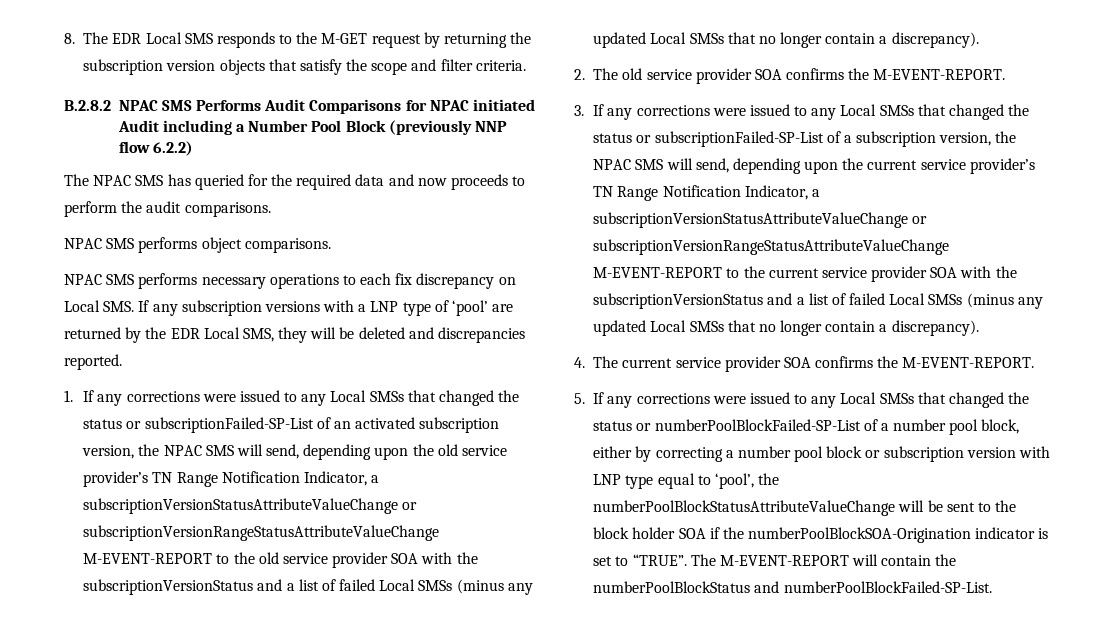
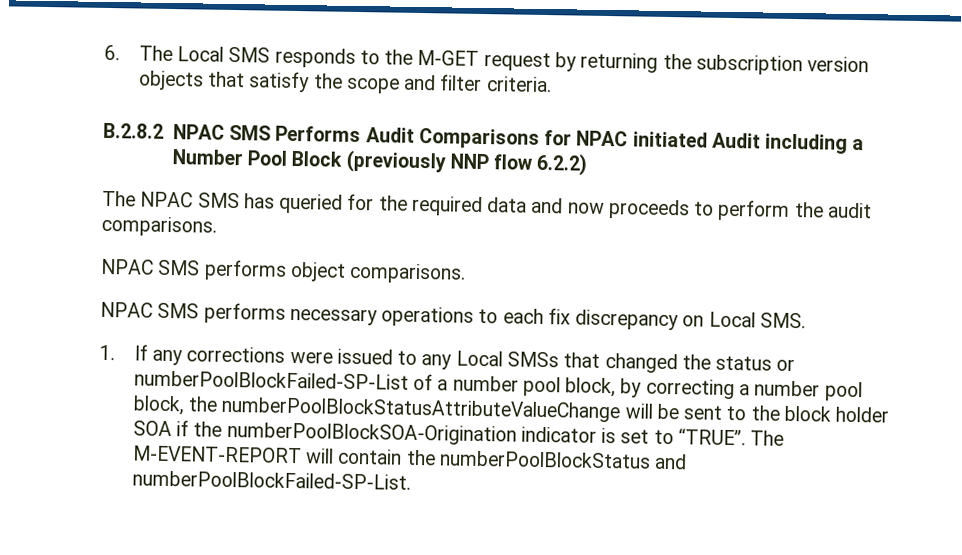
[64,32,142,44] 8. The EDR -> [104,44,173,62] 6. The
[138,300,514,316] [64,327,526,343] [64,354,122,370] [64,390,520,406] [83,417,500,433] [82,444,507,460] [83,471,380,487] [83,498,418,514] [83,525,440,541] [83,552,478,568] [83,579,533,595] [593,32,979,48] [574,68,1006,84] [574,104,1030,120] [593,131,1017,147] [593,158,1035,174] [593,185,820,201] [593,212,928,228] [593,239,950,255] [593,266,1017,282] [593,293,1043,309] [593,320,979,336] [574,356,1035,372] [574,393,585,404] If any subscription versions with a LNP type of ‘pool’ are returned by the EDR Local SMS, they will be deleted and discrepancies reported. // 1. If any corrections were issued to any Local SMSs that changed the status or subscriptionFailed-SP-List of an activated subscription version, the NPAC SMS will send, depending upon the old service provider’s TN Range Notification Indicator, a subscriptionVersionStatusAttributeValueChange or subscriptionVersionRangeStatusAttributeValueChange M-EVENT-REPORT to the old service provider SOA with the subscriptionVersionStatus and a list of failed Local SMSs (minus any updated Local SMSs that no longer contain a discrepancy). // 2. The old service provider SOA confirms the M-EVENT-REPORT. // 3. If any corrections were issued to any Local SMSs that changed the status or subscriptionFailed-SP-List of a subscription version, the NPAC SMS will send, depending upon the current service provider’s TN Range Notification Indicator, a subscriptionVersionStatusAttributeValueChange or subscriptionVersionRangeStatusAttributeValueChange M-EVENT-REPORT to the current service provider SOA with the subscriptionVersionStatus and a list of failed Local SMSs (minus any updated Local SMSs that no longer contain a discrepancy). // 4. The current service provider SOA confirms the M-EVENT-REPORT. // 5. -> [99,344,115,361] // 1.
[593,446,633,458] either -> (617, 387) none
[826,446,1050,462] [593,473,754,489] block or subscription version with LNP type equal to ‘pool’, -> [132,395,185,416] block,

